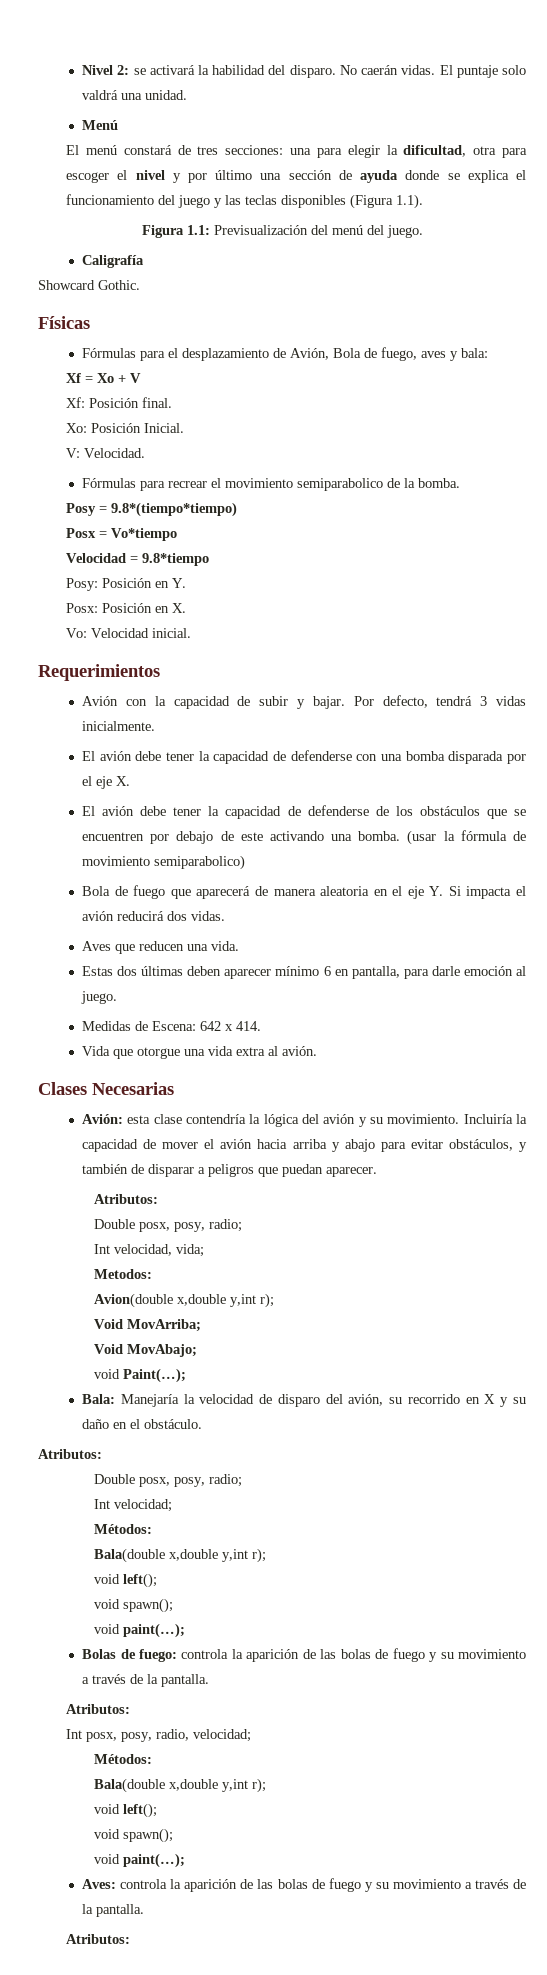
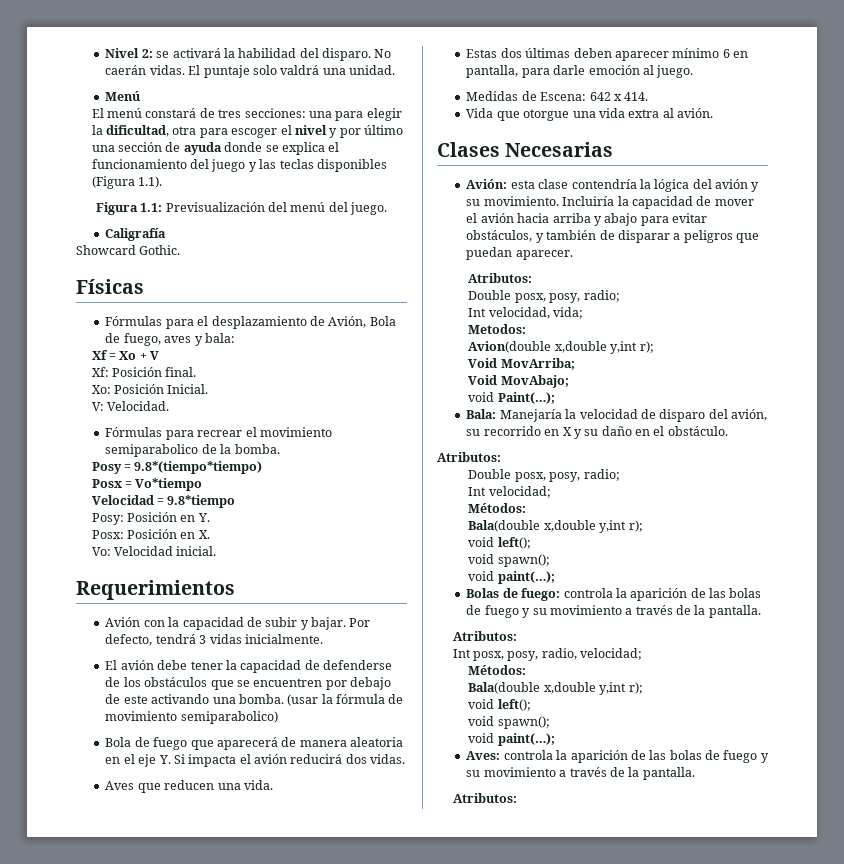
[82,750,526,764] [82,776,131,789] // El avión debe tener la capacidad de defenderse con una bomba disparada por el eje X. -> (323, 639) none

